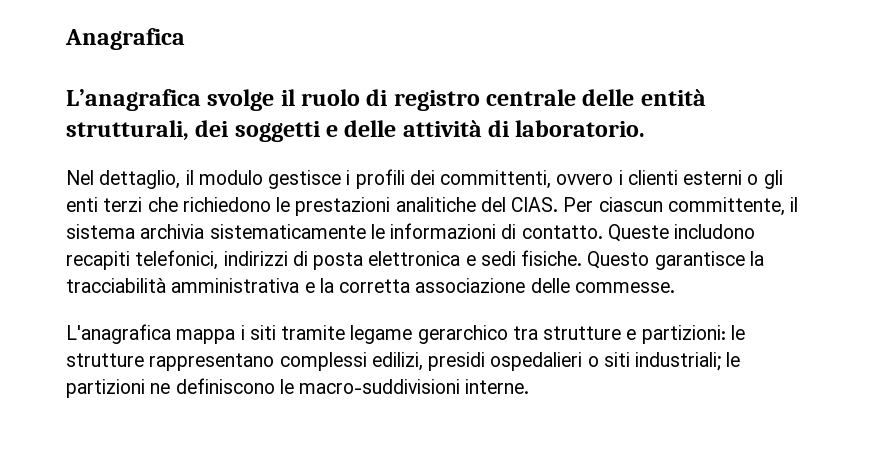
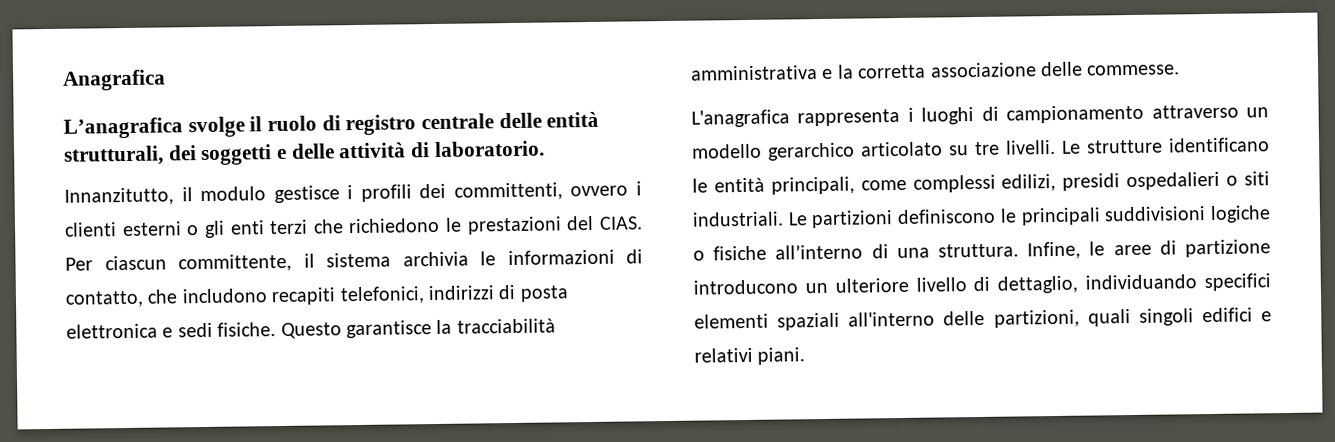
[66,170,181,189] Nel dettaglio, -> [64,187,174,206] Innanzitutto,
[395,197,476,212] analitiche -> (562, 225) none
[209,224,366,239] sistematicamente -> (469, 259) none
[521,224,669,242] contatto. Queste -> [65,289,179,308] contatto, che
[176,325,745,344] [66,353,275,371] mappa i siti tramite legame gerarchico tra strutture e partizioni: le strutture rappresentano -> [797,104,1269,127] [692,137,1270,161] [692,176,907,195] rappresenta i luoghi di campionamento attraverso un modello gerarchico articolato su tre livelli. Le strutture identificano le entità principali, come
[635,352,741,371] [66,378,530,398] industriali; le partizioni ne definiscono le macro-suddivisioni interne. -> [692,205,1271,229] [693,239,1271,261] [693,273,1271,295] [694,307,1272,331] [694,347,806,365] industriali. Le partizioni definiscono le principali suddivisioni logiche o fisiche all’interno di una struttura. Infine, le aree di partizione introducono un ulteriore livello di dettaglio, individuando specifici elementi spaziali all'interno delle partizioni, quali singoli edifici e relativi piani.

